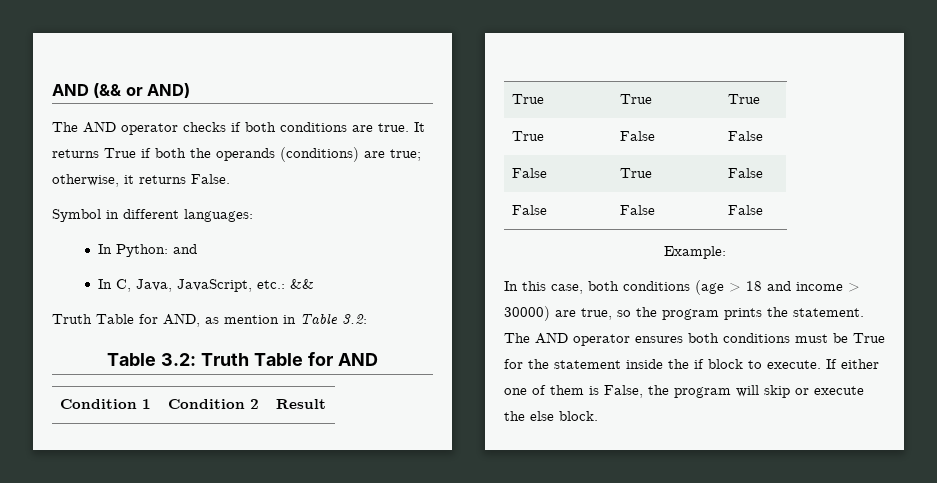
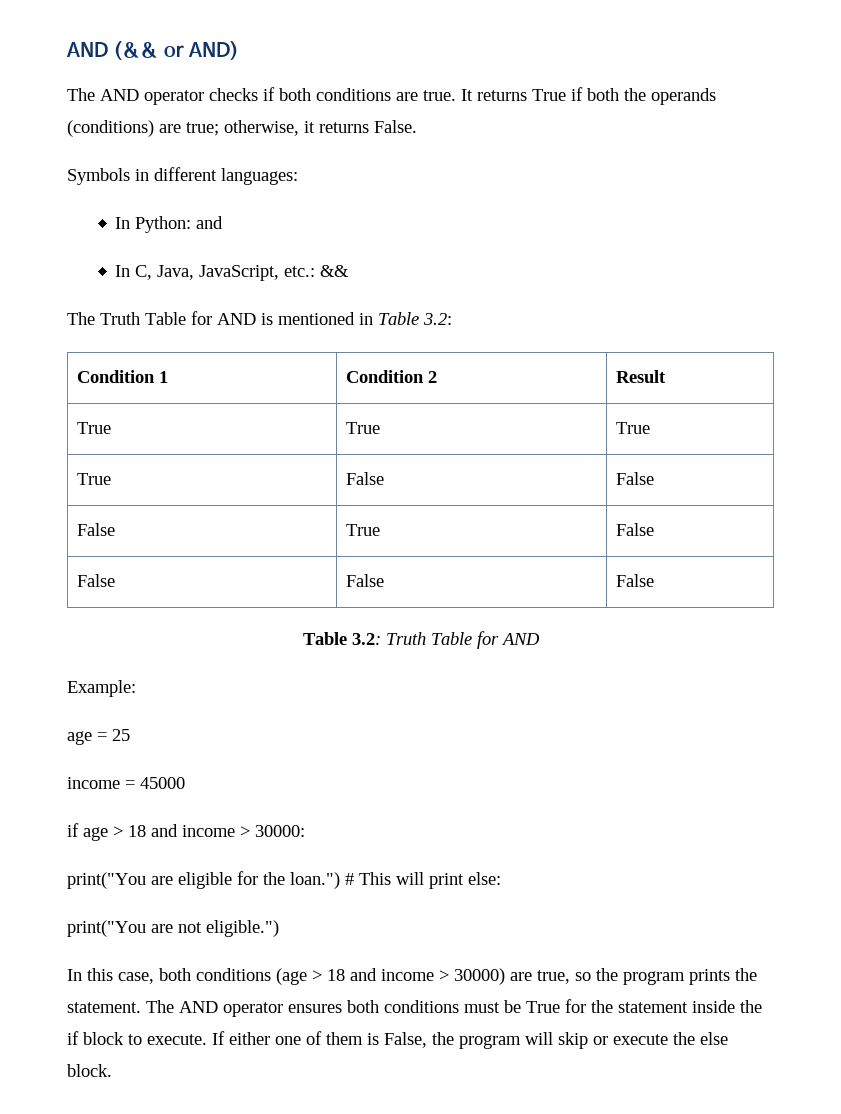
[52,209,101,222] Symbol -> [67,168,130,185] Symbols
[52,313,367,327] [107,352,378,366] Truth Table for AND, as mention in Table 3.2: // Table 3.2: Truth Table for AND -> [67,311,452,325] The Truth Table for AND is mentioned in Table 3.2:
[663,246,726,259] Example: -> [302,631,540,649] [67,680,136,697] [67,729,130,745] [67,777,185,789] [67,823,305,841] [67,871,501,889] [67,920,279,937] Table 3.2: Truth Table for AND // Example: // age = 25 // income = 45000 // if age > 18 and income > 30000: // print("You are eligible for the loan.") # This will print else: // print("You are not eligible.")

